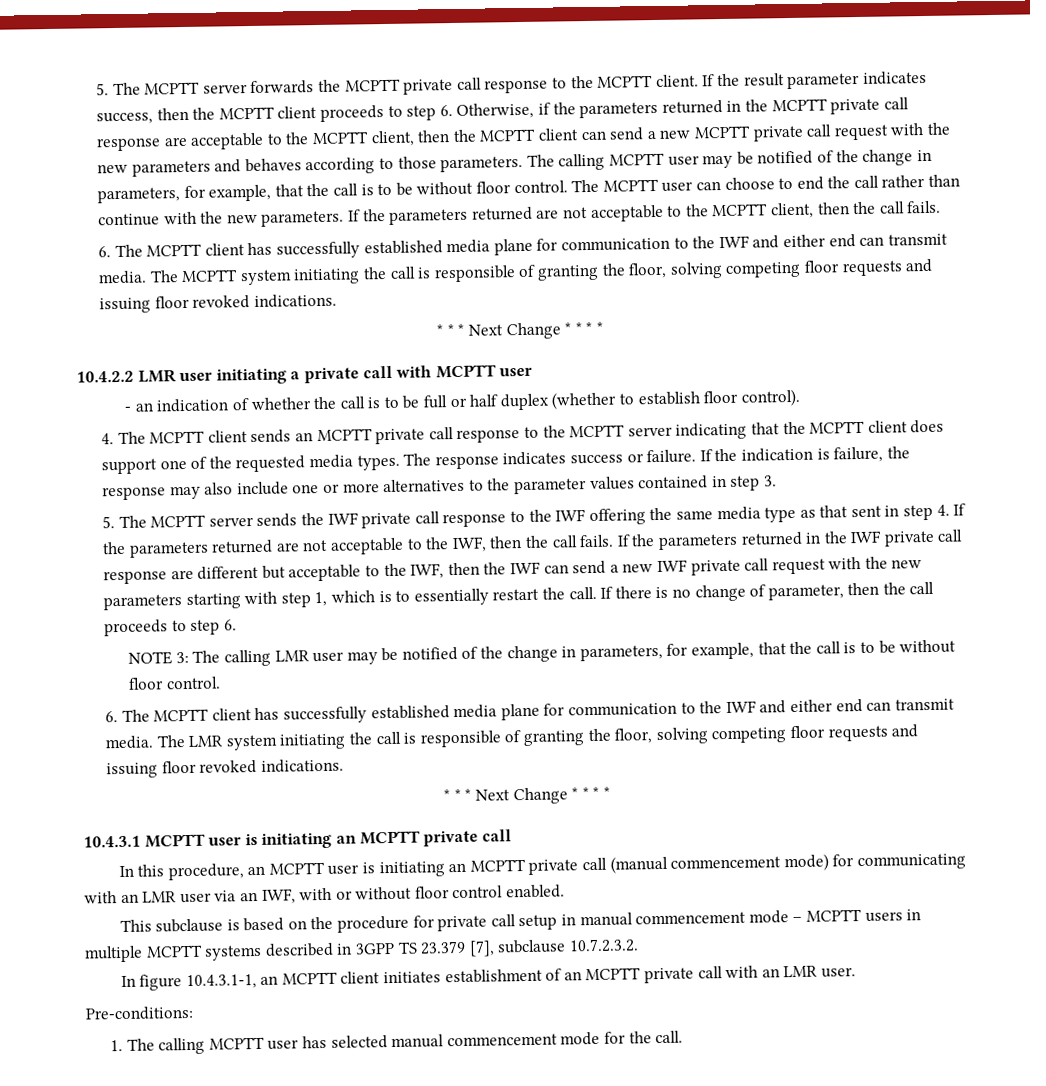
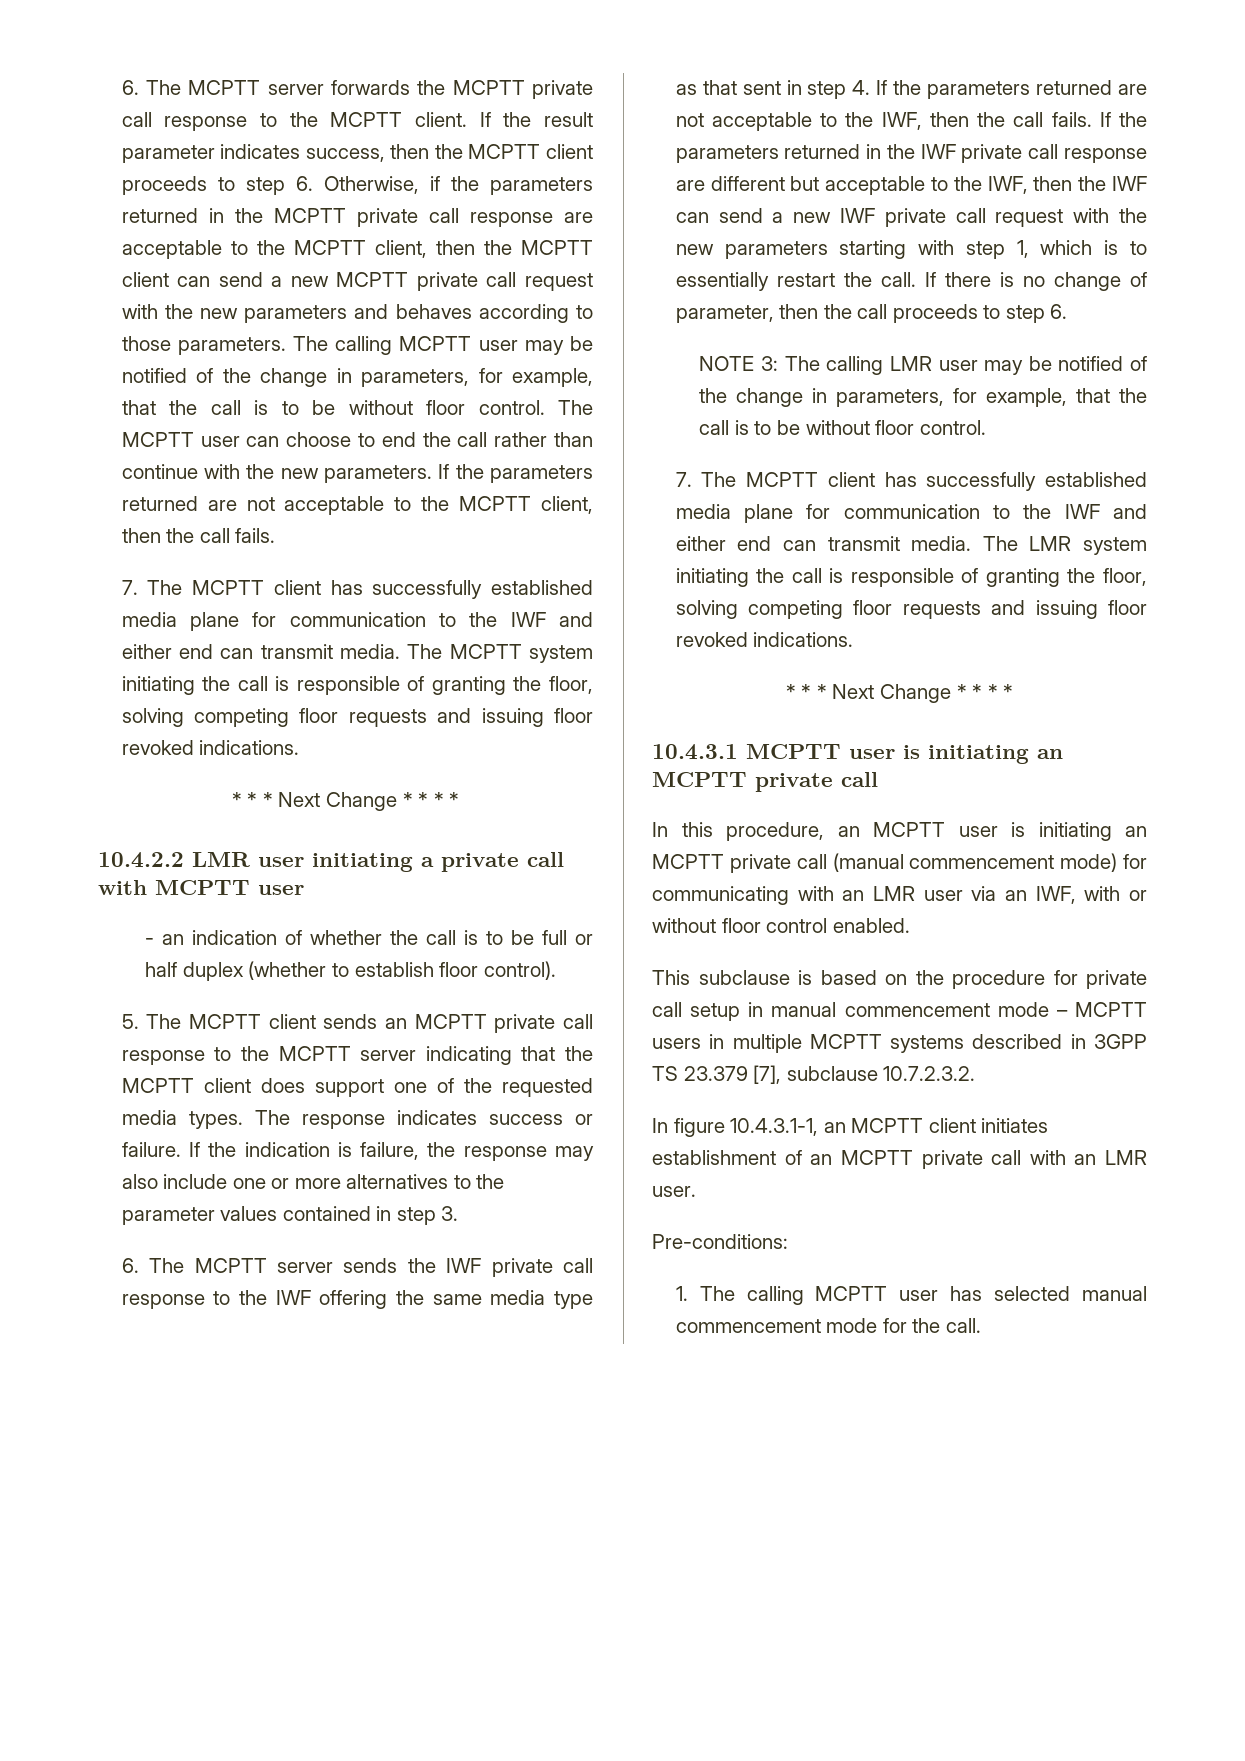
[96,83,110,96] 5. -> [121,80,139,95] 6.
[98,246,112,258] 6. -> [121,580,138,595] 7.
[101,433,115,445] 4. -> [121,1014,139,1029] 5.
[102,516,116,529] 5. -> [121,1258,139,1273] 6.
[105,711,119,723] 6. -> [675,472,692,487] 7.

